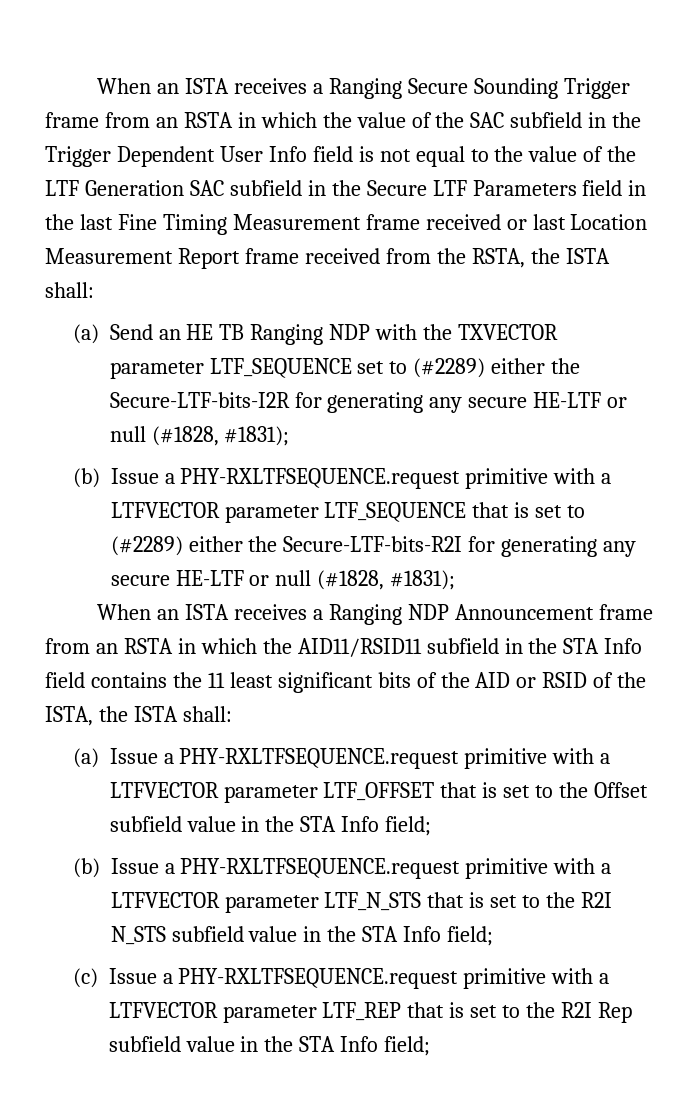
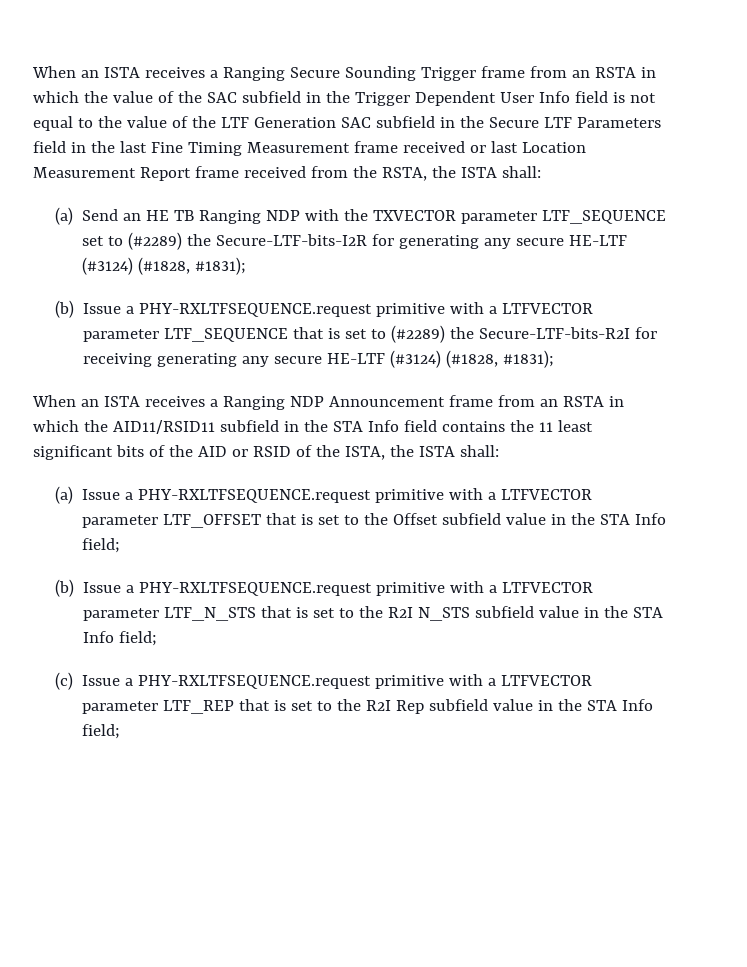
[491,358,546,374] either -> (183, 241) none
[607,397,628,408] [109,426,146,442] or null -> [82,257,134,275] (#3124)
[188,536,243,552] either -> (446, 334) none
[501,536,637,557] [110,570,312,586] generating any secure HE-LTF or null -> [83,350,442,368] receiving generating any secure HE-LTF (#3124)

